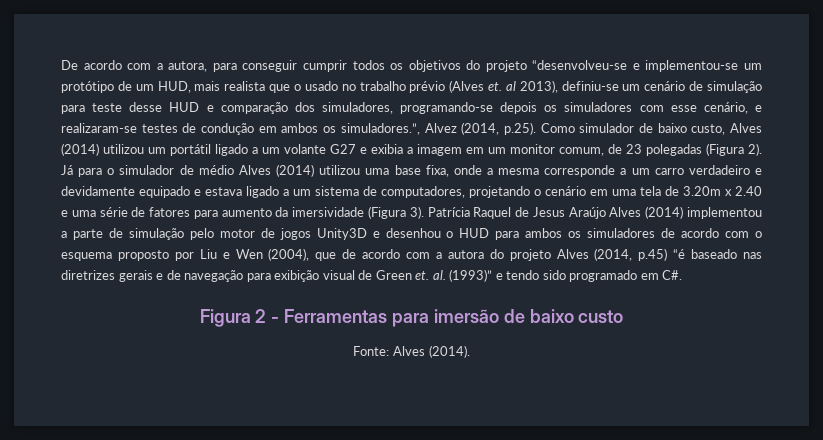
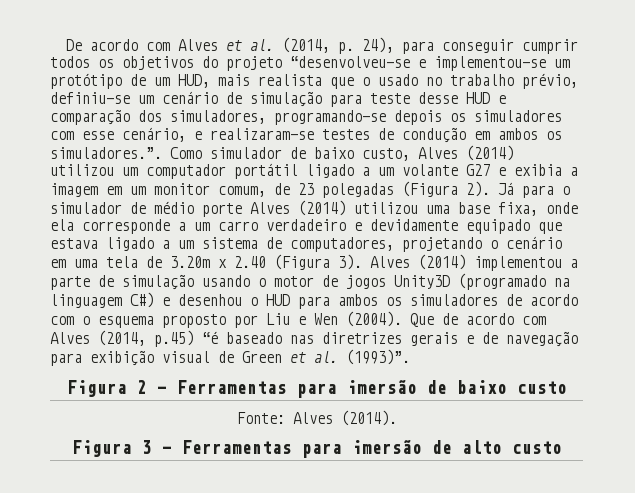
[156,61,208,72] a autora, -> [178,37,395,54] Alves et al. (2014, p. 24),
[409,80,558,93] prévio (Alves et. al 2013), -> [522,73,578,89] prévio,
[340,122,536,135] simuladores.”, Alvez (2014, p.25). -> [50,147,162,159] simuladores.”.
(166, 150) none -> [146,164,226,179] computador
(234, 170) none -> [202,203,242,217] porte
[486,168,540,175] a mesma -> [50,219,74,231] ela
[194,189,201,196] e -> [538,222,562,234] que
[61,206,606,219] e uma série de fatores para aumento da imersividade (Figura 3). Patrícia Raquel de Jesus Araújo -> [274,254,362,270] (Figura 3).
[189,228,214,240] pelo -> [202,275,266,287] usando o
(367, 234) none -> [458,273,570,290] [50,292,154,308] (programado na linguagem C#)
[268,248,551,261] (2004), que de acordo com a autora do projeto -> [346,311,546,327] (2004). Que de acordo com
[415,269,683,282] et. al. (1993)” e tendo sido programado em C#. -> [290,349,410,365] et al. (1993)”.
(470, 351) none -> [71,440,562,458] // Figura 3 - Ferramentas para imersão de alto custo

